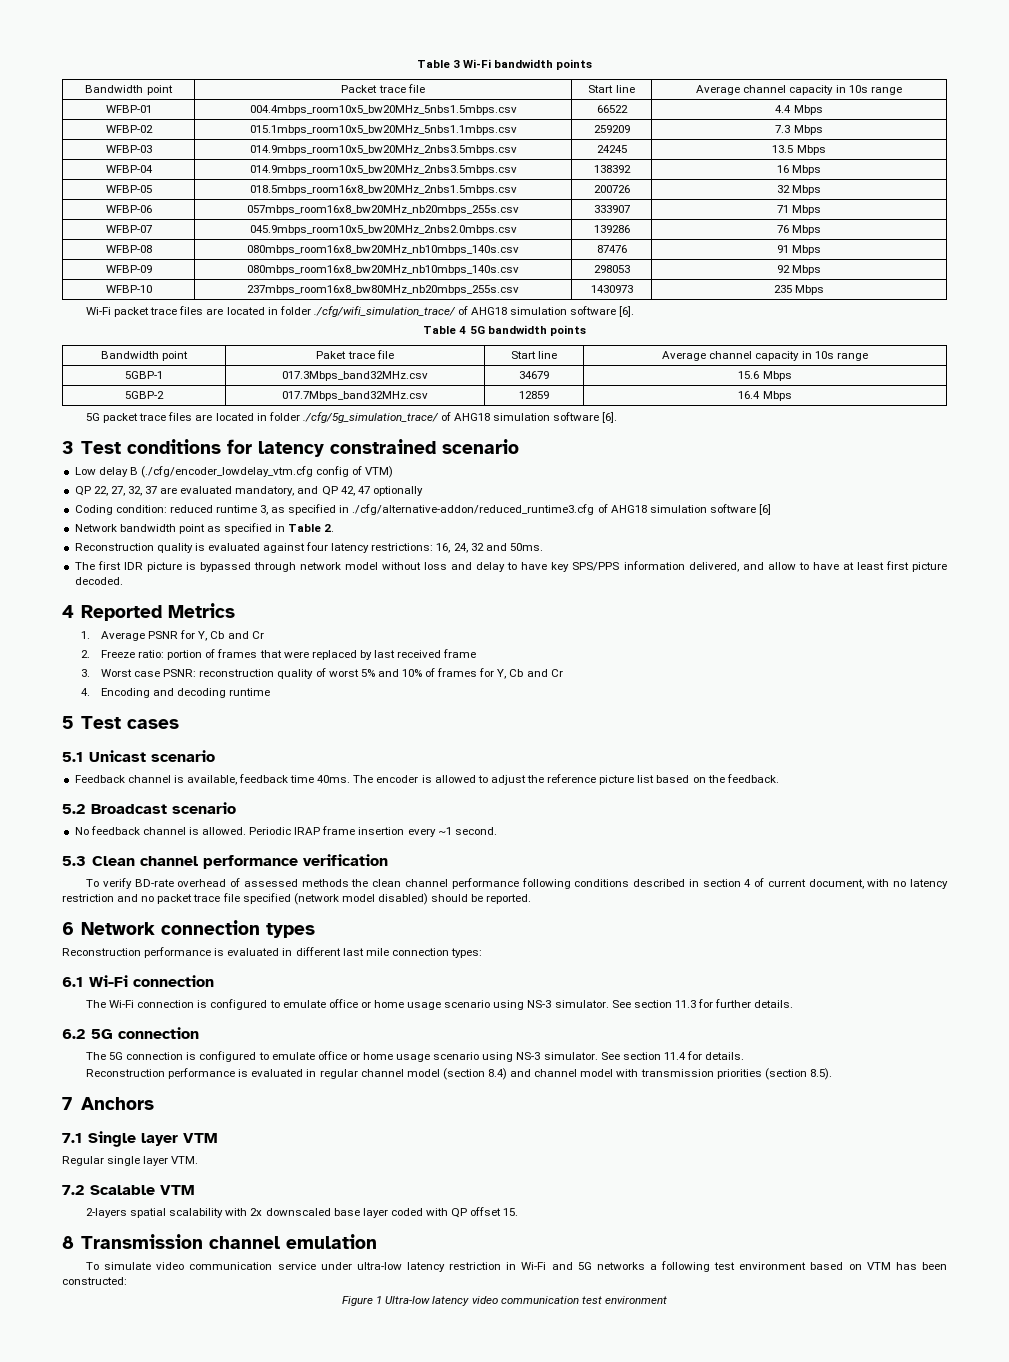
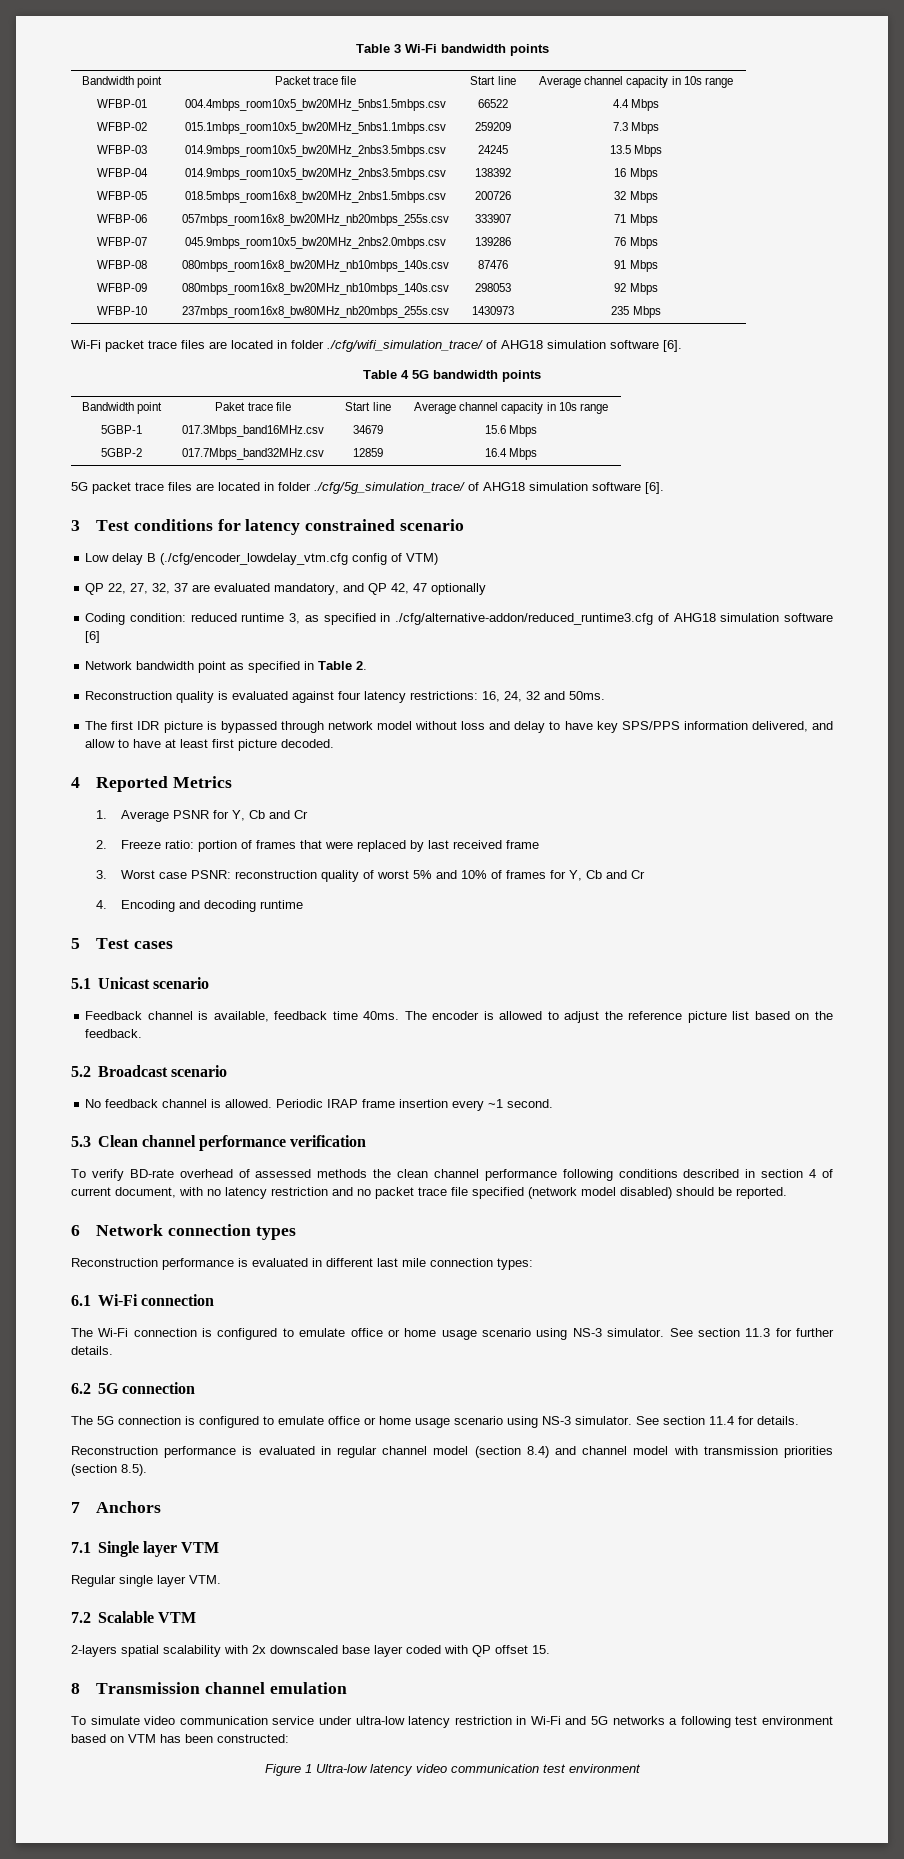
[282,371,428,381] 017.3Mbps_band32MHz.csv -> [182,425,324,437] 017.3Mbps_band16MHz.csv

